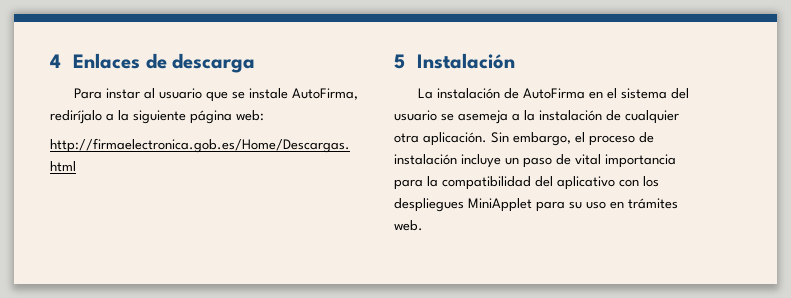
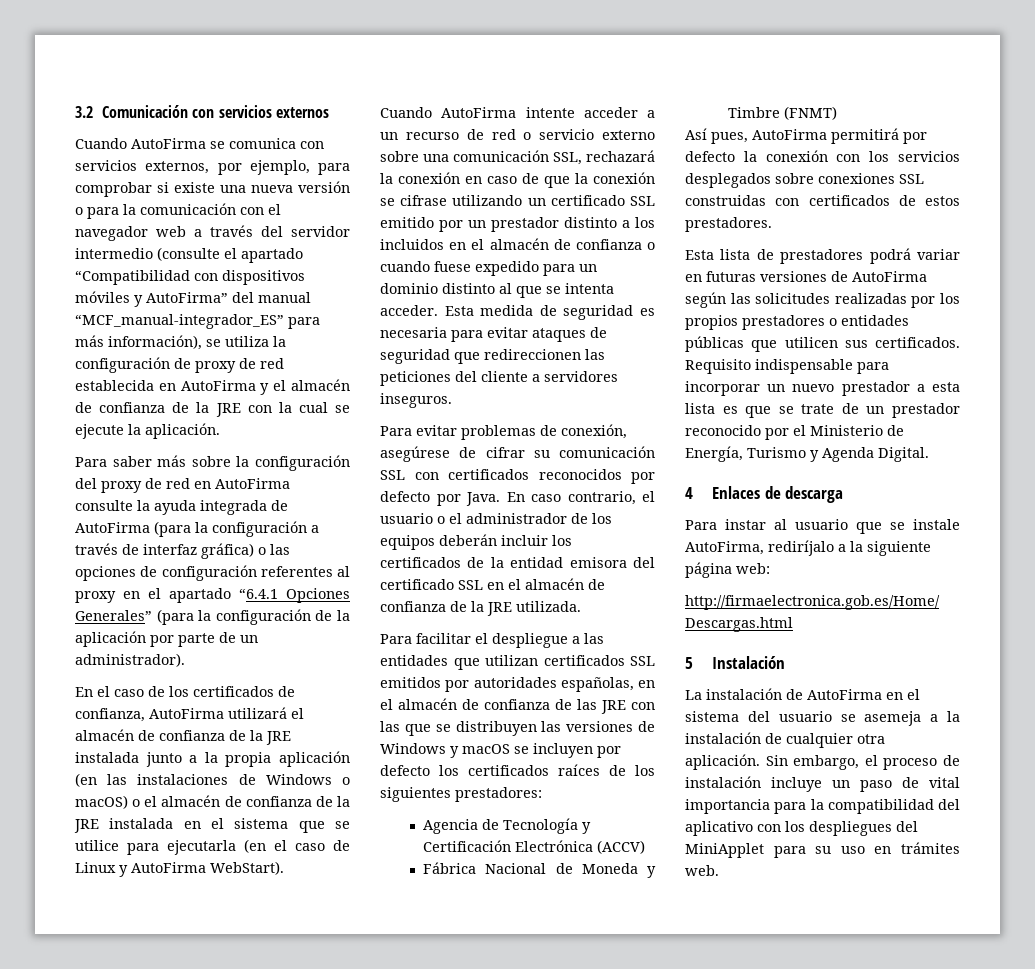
(50, 61) none -> [75,105,330,118] [75,138,324,149] [75,160,350,175] [75,181,350,197] [75,203,281,219] [75,225,350,241] [75,247,303,263] [75,270,305,285] [75,291,311,307] [75,314,320,329] [75,335,286,350] [75,357,284,373] [75,379,350,395] [75,402,350,417] [75,423,220,439] [75,455,350,471] [75,478,290,493] [75,500,288,515] [75,521,319,537] [75,543,290,559] [75,565,350,581] [75,588,350,603] [75,609,350,625] [75,631,258,647] [75,653,185,667] [75,686,295,697] [75,707,304,722] [75,729,291,745] [75,751,350,767] [75,773,350,787] [75,795,350,809] [74,818,350,833] [75,839,350,855] [75,861,284,877] [380,107,655,118] [380,129,655,140] [380,150,655,165] [380,172,655,188] [380,195,655,206] [380,217,655,232] [380,238,655,250] [380,261,597,276] [380,283,614,298] [380,305,655,320] [380,327,607,342] [380,349,605,364] [380,371,618,386] [380,393,452,408] [380,424,627,440] [380,446,655,462] [380,469,655,484] [380,491,655,506] [380,513,612,524] [380,534,572,550] [380,557,655,568] [380,578,605,590] [380,601,581,616] [380,633,604,648] [380,655,655,670] [380,677,655,692] [380,698,655,714] [380,721,655,736] [380,743,621,758] [380,764,655,776] [380,787,542,802] [423,818,592,834] [423,840,646,854] [423,862,656,878] [728,106,838,120] [685,128,927,144] [685,150,960,162] [685,173,924,188] [685,195,960,206] [685,217,772,232] [685,248,960,264] [685,271,927,282] [685,292,960,308] [685,315,909,330] [685,336,960,352] [685,359,889,374] [685,381,960,396] [685,403,960,418] [685,425,904,440] [685,446,929,462] 3.2 Comunicación con servicios externos // Cuando AutoFirma se comunica con servicios externos, por ejemplo, para comprobar si existe una nueva versión o para la comunicación con el navegador web a través del servidor intermedio (consulte el apartado “Compatibilidad con dispositivos móviles y AutoFirma” del manual “MCF_manual-integrador_ES” para más información), se utiliza la configuración de proxy de red establecida en AutoFirma y el almacén de confianza de la JRE con la cual se ejecute la aplicación. // Para saber más sobre la configuración del proxy de red en AutoFirma consulte la ayuda integrada de AutoFirma (para la configuración a través de interfaz gráfica) o las opciones de configuración referentes al proxy en el apartado “6.4.1 Opciones Generales” (para la configuración de la aplicación por parte de un administrador). // En el caso de los certificados de confianza, AutoFirma utilizará el almacén de confianza de la JRE instalada junto a la propia aplicación (en las instalaciones de Windows o macOS) o el almacén de confianza de la JRE instalada en el sistema que se utilice para ejecutarla (en el caso de Linux y AutoFirma WebStart). // Cuando AutoFirma intente acceder a un recurso de red o servicio externo sobre una comunicación SSL, rechazará la conexión en caso de que la conexión se cifrase utilizando un certificado SSL emitido por un prestador distinto a los incluidos en el almacén de confianza o cuando fuese expedido para un dominio distinto al que se intenta acceder. Esta medida de seguridad es necesaria para evitar ataques de seguridad que redireccionen las peticiones del cliente a servidores inseguros. // Para evitar problemas de conexión, asegúrese de cifrar su comunicación SSL con certificados reconocidos por defecto por Java. En caso contrario, el usuario o el administrador de los equipos deberán incluir los certificados de la entidad emisora del certificado SSL en el almacén de confianza de la JRE utilizada. // Para facilitar el despliegue a las entidades que utilizan certificados SSL emitidos por autoridades españolas, en el almacén de confianza de las JRE con las que se distribuyen las versiones de Windows y macOS se incluyen por defecto los certificados raíces de los siguientes prestadores: // Agencia de Tecnología y Certificación Electrónica (ACCV) // Fábrica Nacional de Moneda y Timbre (FNMT) // Así pues, AutoFirma permitirá por defecto la conexión con los servicios desplegados sobre conexiones SSL construidas con certificados de estos prestadores. // Esta lista de prestadores podrá variar en futuras versiones de AutoFirma según las solicitudes realizadas por los propios prestadores o entidades públicas que utilicen sus certificados. Requisito indispensable para incorporar un nuevo prestador a esta lista es que se trate de un prestador reconocido por el Ministerio de Energía, Turismo y Agenda Digital. //
(464, 205) none -> [896,821,918,832] del

